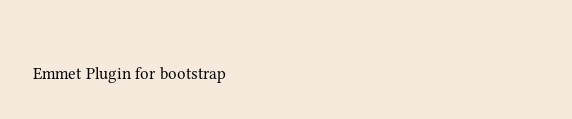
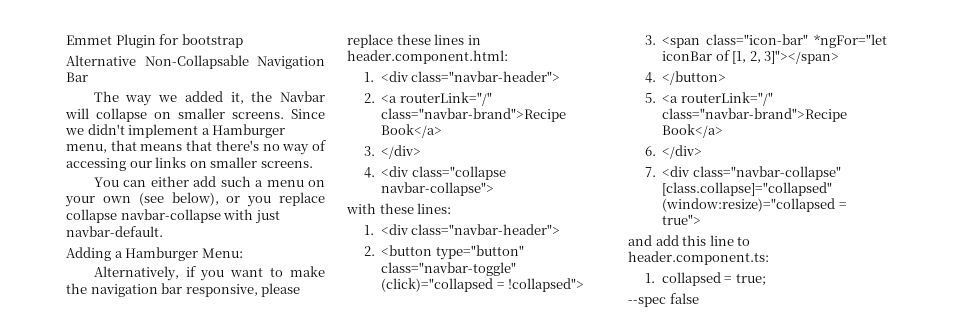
(226, 75) none -> [66,55,325,69] [66,72,88,82] [93,91,325,106] [65,108,325,122] [65,124,286,138] [66,140,327,155] [66,157,313,171] [93,176,325,187] [65,192,325,207] [66,209,280,224] [66,226,163,237] [66,247,243,261] [93,266,325,281] [66,283,301,297] [347,34,481,48] [347,50,508,64] [363,71,561,82] [363,92,492,106] [381,108,567,122] [381,124,443,138] [363,145,422,159] [363,166,506,180] [381,182,495,196] [346,203,452,214] [363,224,561,235] [363,245,524,260] [381,262,517,276] [381,278,585,292] [644,34,887,48] [662,50,840,64] [644,71,727,85] [644,92,773,106] [662,108,848,122] [662,124,724,138] [644,145,703,159] [644,166,841,180] [662,182,833,196] [662,198,847,212] [662,214,702,225] [628,235,751,246] [628,251,769,265] [644,272,766,286] [628,293,699,307] // Alternative Non-Collapsable Navigation Bar // The way we added it, the Navbar will collapse on smaller screens. Since we didn't implement a Hamburger menu, that means that there's no way of accessing our links on smaller screens. // You can either add such a menu on your own (see below), or you replace collapse navbar-collapse with just navbar-default. // Adding a Hamburger Menu: // Alternatively, if you want to make the navigation bar responsive, please replace these lines in header.component.html: // 1. <div class="navbar-header"> // 2. <a routerLink="/" class="navbar-brand">Recipe Book</a> // 3. </div> // 4. <div class="collapse navbar-collapse"> // with these lines: // 1. <div class="navbar-header"> // 2. <button type="button" class="navbar-toggle" (click)="collapsed = !collapsed"> // 3. <span class="icon-bar" *ngFor="let iconBar of [1, 2, 3]"></span> // 4. </button> // 5. <a routerLink="/" class="navbar-brand">Recipe Book</a> // 6. </div> // 7. <div class="navbar-collapse" [class.collapse]="collapsed" (window:resize)="collapsed = true"> // and add this line to header.component.ts: // 1. collapsed = true; // --spec false

